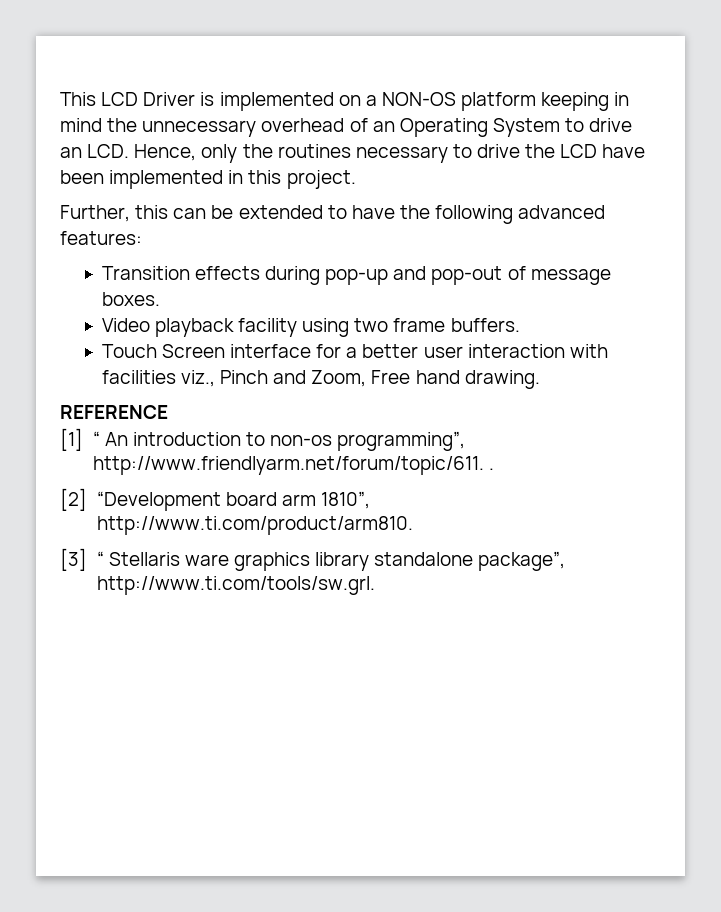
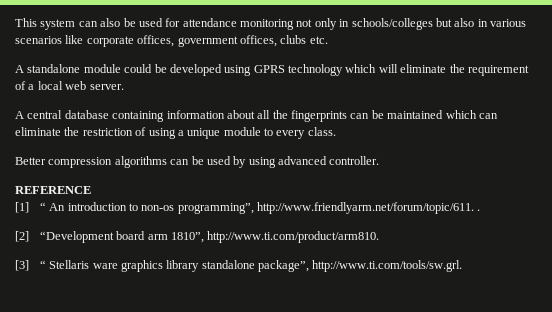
[101,92,630,111] [60,118,633,137] [60,144,646,163] [60,170,356,189] [60,205,606,224] [60,231,142,245] [101,266,611,285] [101,292,160,306] [101,318,520,337] [101,344,608,358] [101,370,540,389] LCD Driver is implemented on a NON-OS platform keeping in mind the unnecessary overhead of an Operating System to drive an LCD. Hence, only the routines necessary to drive the LCD have been implemented in this project. // Further, this can be extended to have the following advanced features: // Transition effects during pop-up and pop-out of message boxes. // Video playback facility using two frame buffers. // Touch Screen interface for a better user interaction with facilities viz., Pinch and Zoom, Free hand drawing. -> [40,18,526,30] [15,35,328,47] [15,64,529,76] [15,81,124,90] [15,110,498,122] [15,127,336,139] [15,156,380,168] system can also be used for attendance monitoring not only in schools/colleges but also in various scenarios like corporate offices, government offices, clubs etc. // A standalone module could be developed using GPRS technology which will eliminate the requirement of a local web server. // A central database containing information about all the fingerprints can be maintained which can eliminate the restriction of using a unique module to every class. // Better compression algorithms can be used by using advanced controller.

